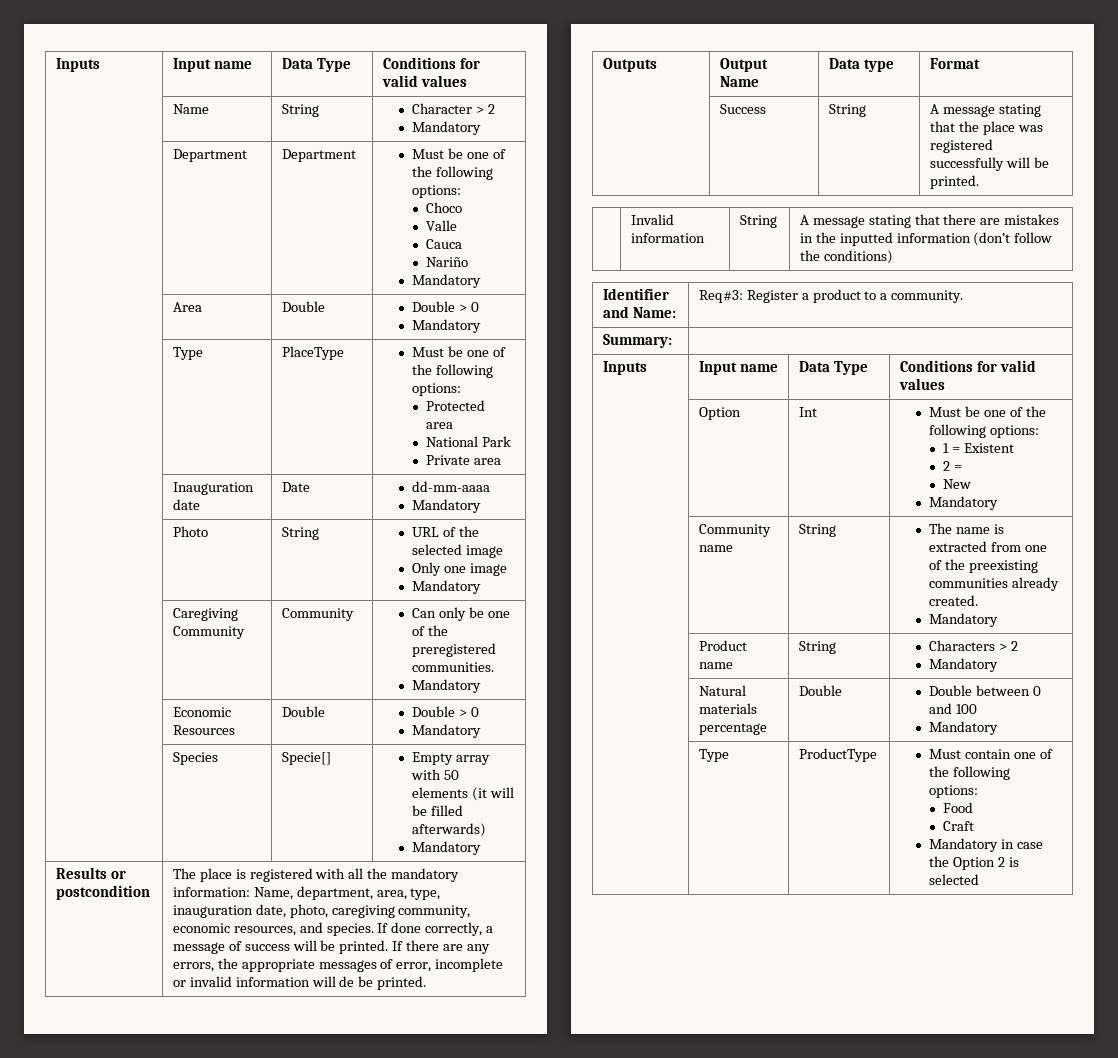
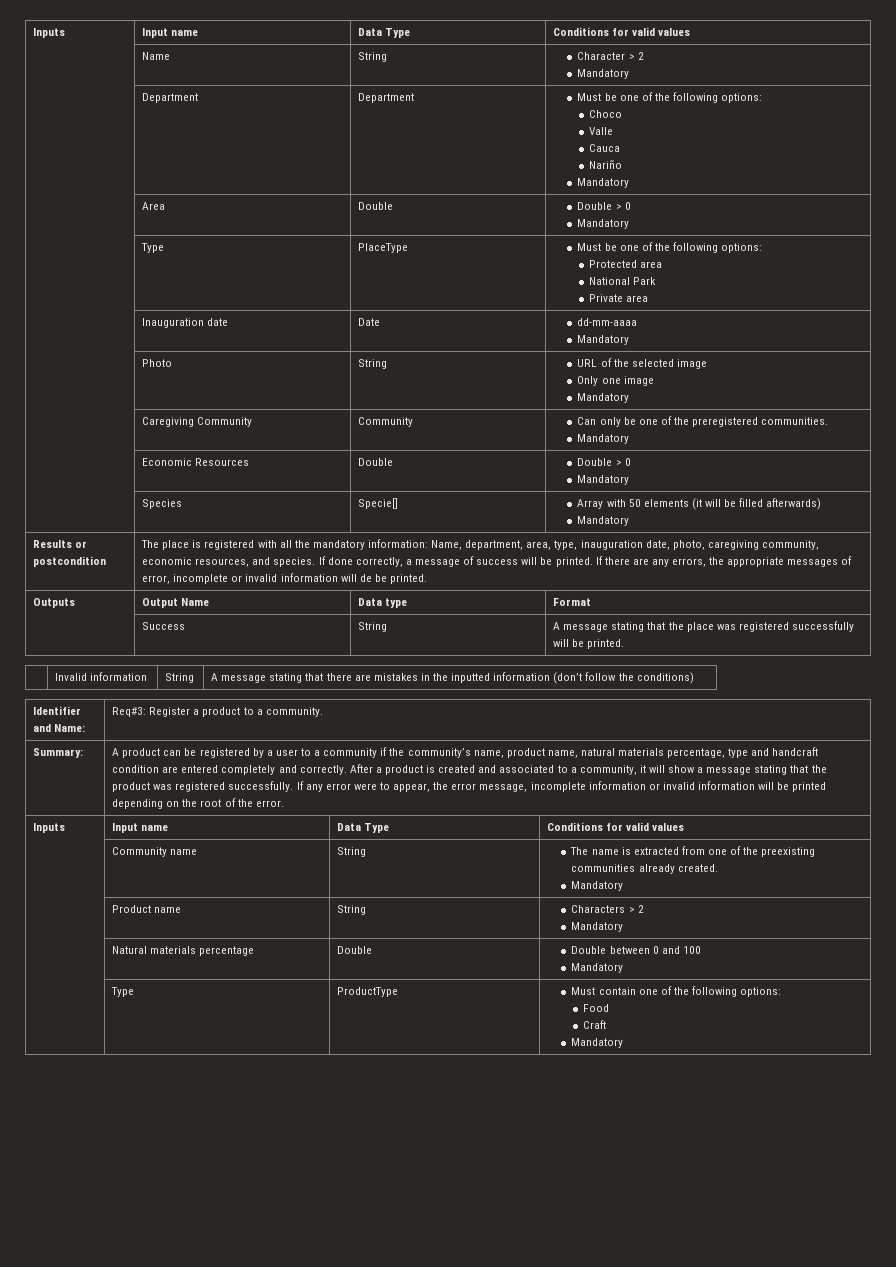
[412,752,491,765] Empty array -> [577,499,604,509] Array
[602,361,647,375] [698,361,778,375] [798,361,868,375] [899,360,1036,372] [898,378,945,390] [698,407,741,420] [798,407,817,417] [929,406,1047,417] [929,424,1040,438] [943,443,1014,453] [943,461,962,471] [943,479,972,489] [929,496,999,510] // Inputs | Input name | Data Type | Conditions for valid values // | Option | Int | Must be one of the following options: // 1 = Existent // 2 = // New // Mandatory -> [112,747,819,758] [112,764,827,775] [112,781,827,792] [112,798,284,809] [33,823,66,833] [112,823,169,833] [337,823,390,833] [547,822,685,831] A product can be registered by a user to a community if the community’s name, product name, natural materials percentage, type and handcraft condition are entered completely and correctly. After a product is created and associated to a community, it will show a message stating that the product was registered successfully. If any error were to appear, the error message, incomplete information or invalid information will be printed depending on the root of the error. // Inputs | Input name | Data Type | Conditions for valid values
[1001,839,1044,849] [929,856,1020,870] [929,874,980,885] in case the Option 2 is selected -> (624, 1043) none

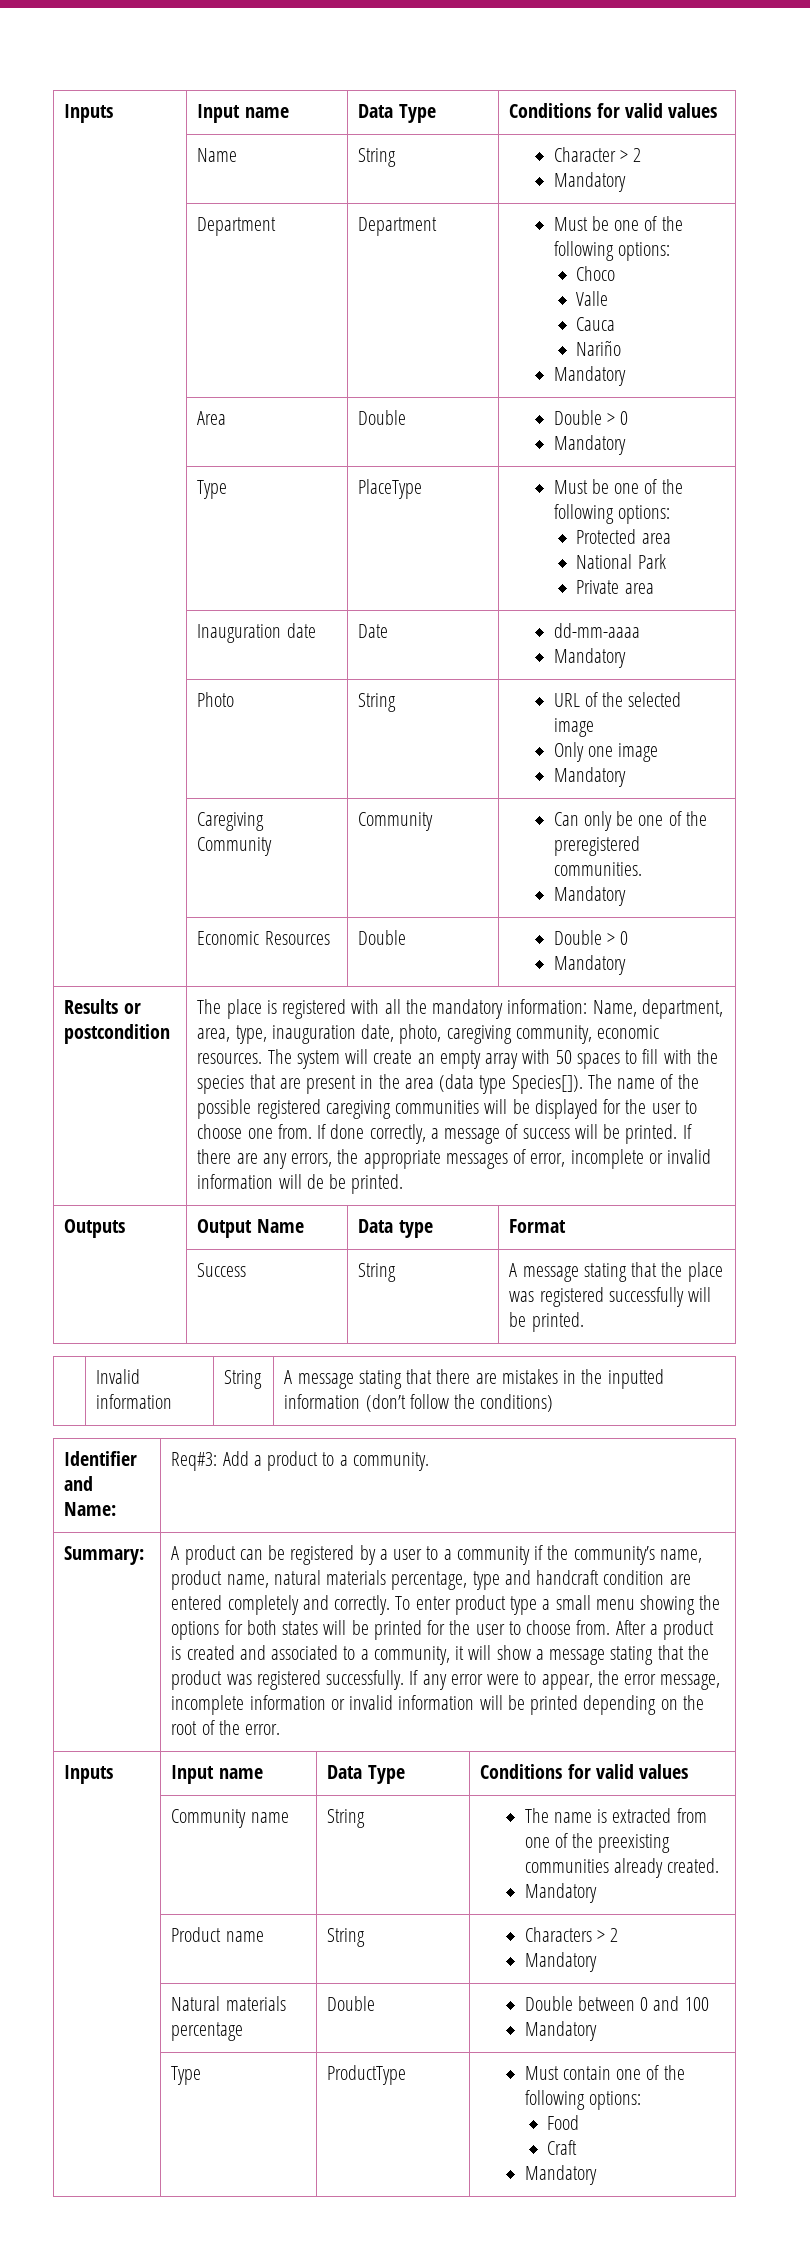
[142,499,183,509] [358,498,399,509] [577,498,822,510] [577,516,630,526] // | Species | Specie[] | Array with 50 elements (it will be filled afterwards) // Mandatory -> (626, 965) none
[195,557,316,567] resources, and species. -> [197,1049,719,1069] [197,1074,699,1094] [197,1099,697,1119] [197,1124,312,1139] resources. The system will create an empty array with 50 spaces to fill with the species that are present in the area (data type Species[]). The name of the possible registered caregiving communities will be displayed for the user to choose one from.
[149,707,191,717] Register -> [222,1451,249,1466] Add
(347, 770) none -> [395,1595,721,1615] [171,1620,611,1640] To enter product type a small menu showing the options for both states will be printed for the user to choose from.

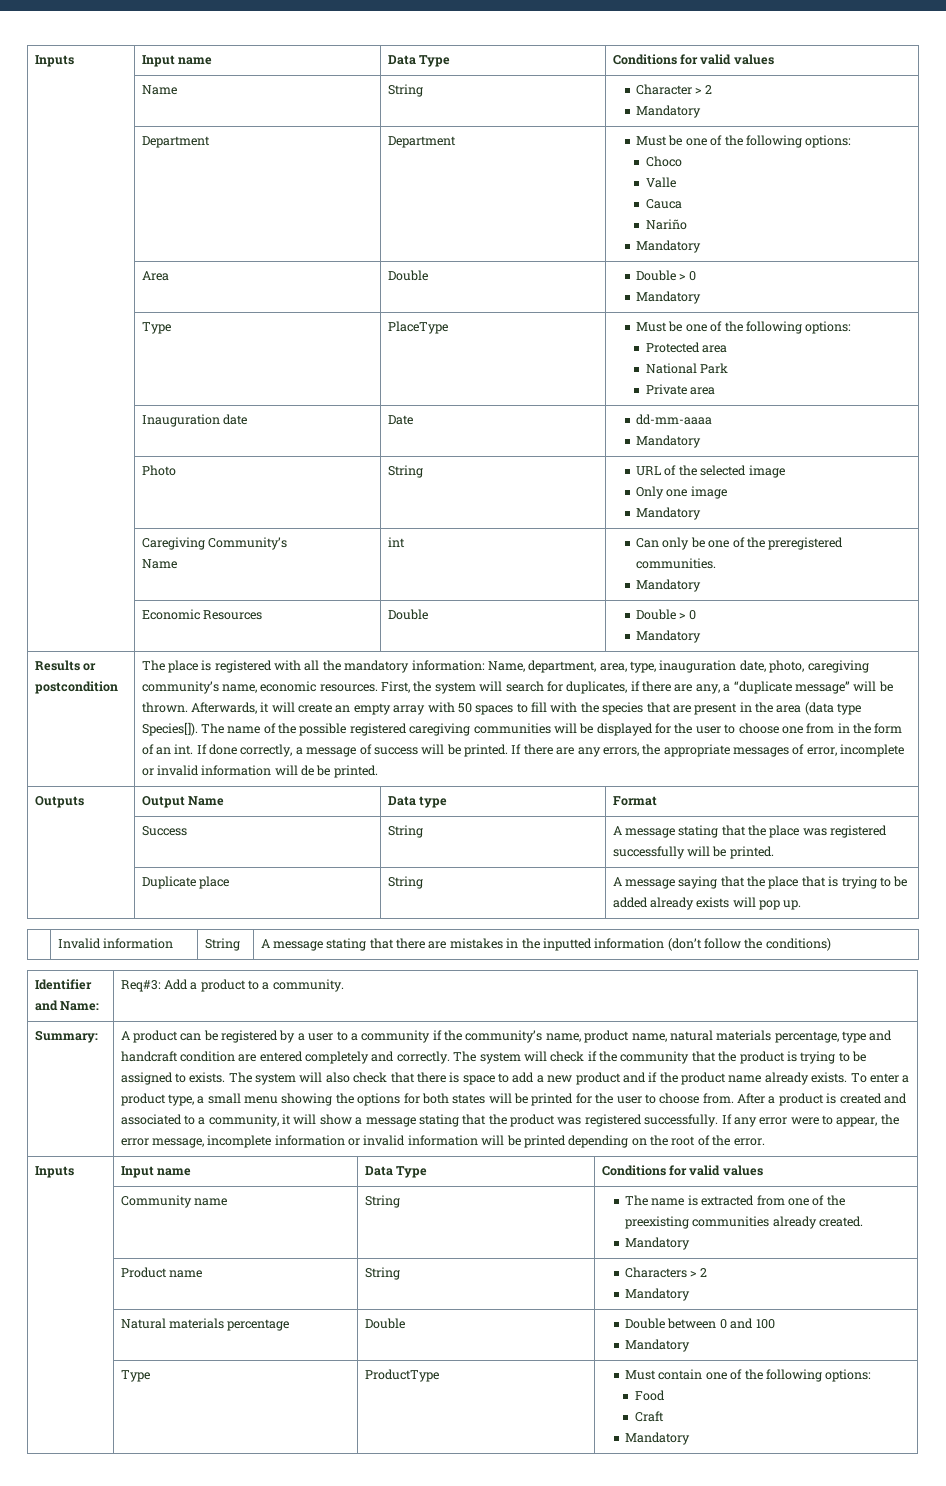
[197,837,273,856] [358,812,434,831] Community | Community -> [207,537,287,550] [141,559,177,569] [387,537,405,548] Community’s // Name | int
[515,1025,660,1044] [197,1049,340,1069] community, economic resources. The system -> [141,681,893,694] [141,702,270,714] community’s name, economic resources. First, the system will search for duplicates, if there are any, a “duplicate message” will be thrown. Afterwards, it
[277,1124,312,1139] from. -> [806,723,903,734] [141,744,194,755] from in the form of an int.
(584, 1322) none -> [141,876,229,889] [387,876,423,889] [612,876,908,889] [612,897,802,910] // | Duplicate place | String | A message saying that the place that is trying to be added already exists will pop up.
[395,1595,538,1615] To enter product type -> [453,1051,867,1064] [120,1072,910,1085] [120,1093,194,1106] The system will check if the community that the product is trying to be assigned to exists. The system will also check that there is space to add a new product and if the product name already exists. To enter a product type,

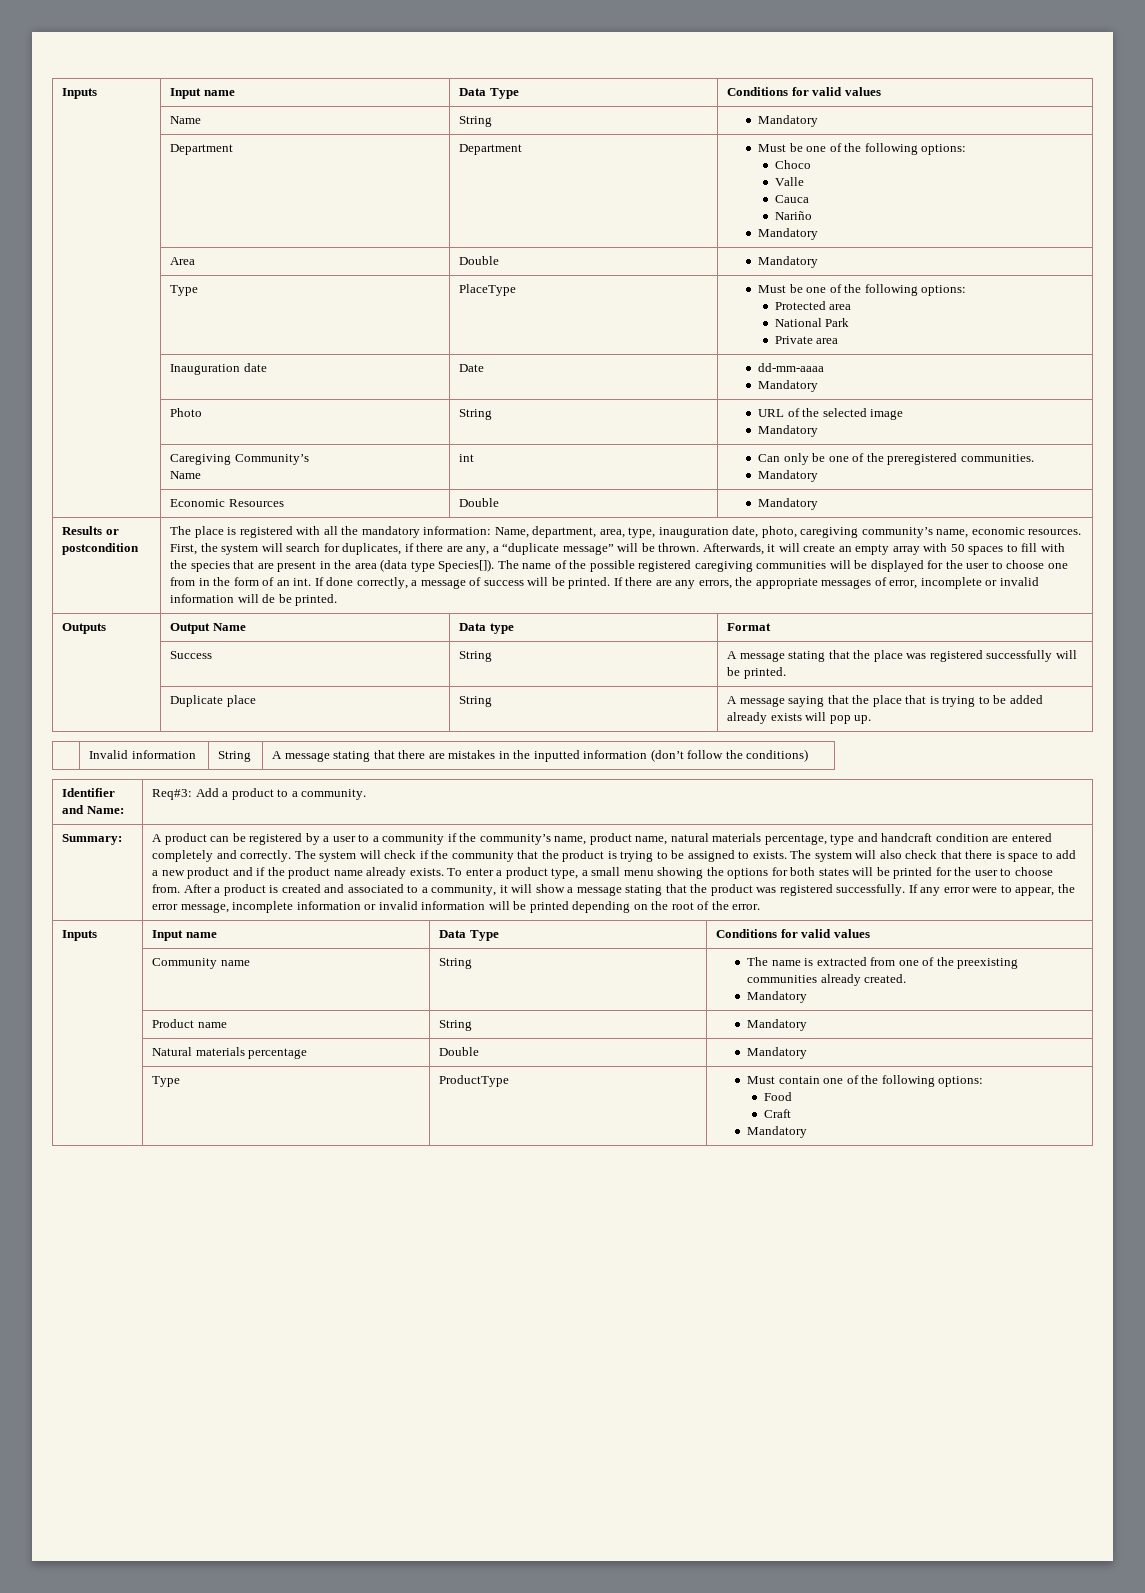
[635,84,712,95] Character > 2 // -> (493, 121) none
[635,270,696,281] Double > 0 // -> (500, 260) none
[635,486,727,499] // Only one image -> (904, 414) none
[635,609,696,620] Double > 0 // -> (500, 502) none
[624,1267,707,1278] Characters > 2 // -> (473, 1025) none
[624,1318,775,1329] Double between 0 and 100 // -> (480, 1051) none

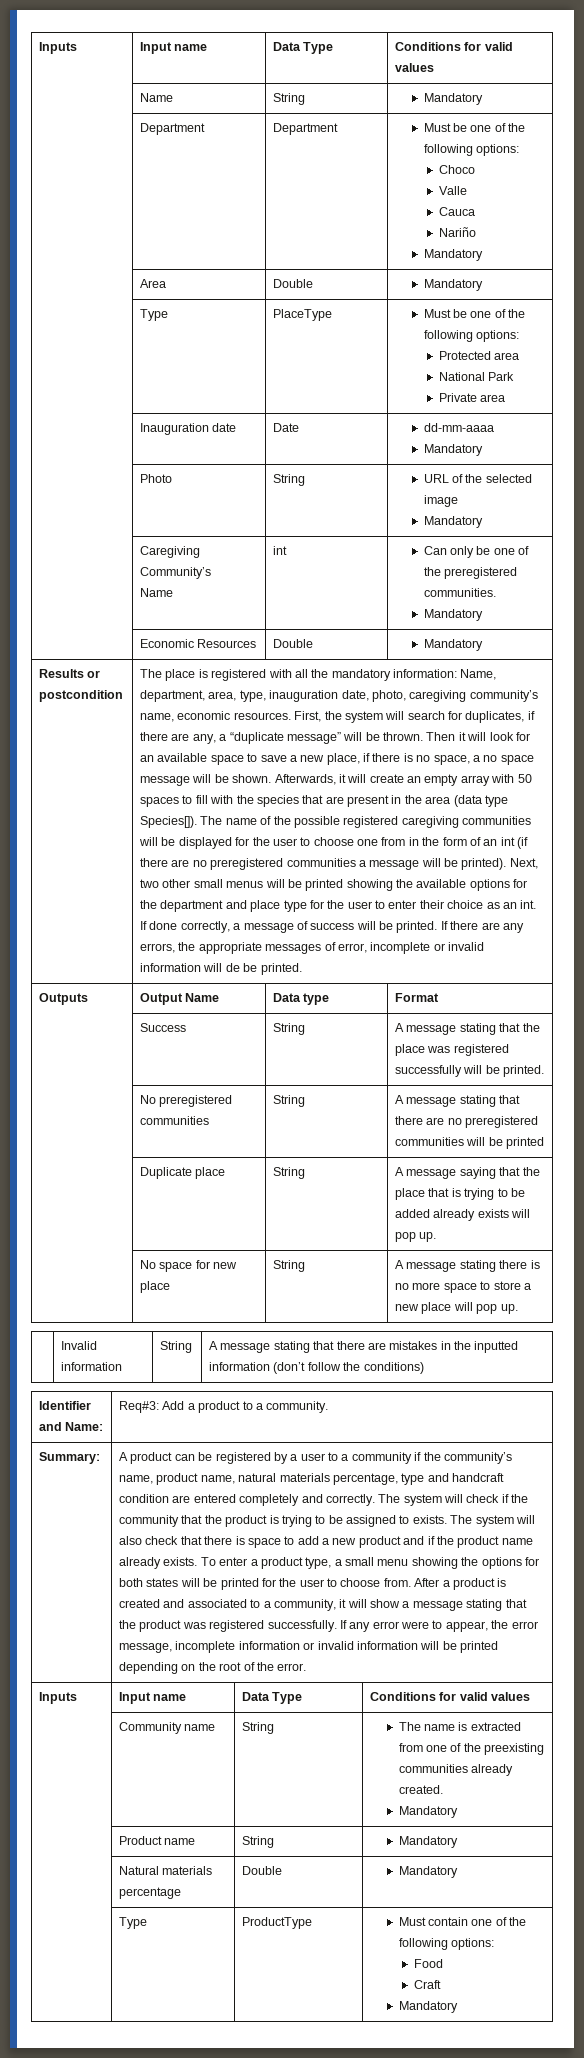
(700, 547) none -> [426,732,530,741] [140,753,534,765] [140,774,272,786] Then it will look for an available space to save a new place, if there is no space, a no space message will be shown.
(290, 583) none -> [500,837,529,849] [140,858,538,870] [140,879,528,891] [140,900,517,912] int (if there are no preregistered communities a message will be printed). Next, two other small menus will be printed showing the available options for the department and place type for the user to enter their choice as an
(786, 673) none -> [140,1095,233,1107] [140,1116,210,1125] [273,1095,306,1107] [395,1095,521,1107] [395,1116,539,1128] [395,1137,545,1149] // | No preregistered communities | String | A message stating that there are no preregistered communities will be printed
(872, 719) none -> [140,1260,238,1272] [140,1281,171,1293] [273,1260,306,1272] [395,1260,540,1272] [395,1281,531,1293] [395,1302,518,1314] // | No space for new place | String | A message stating there is no more space to store a new place will pop up.

